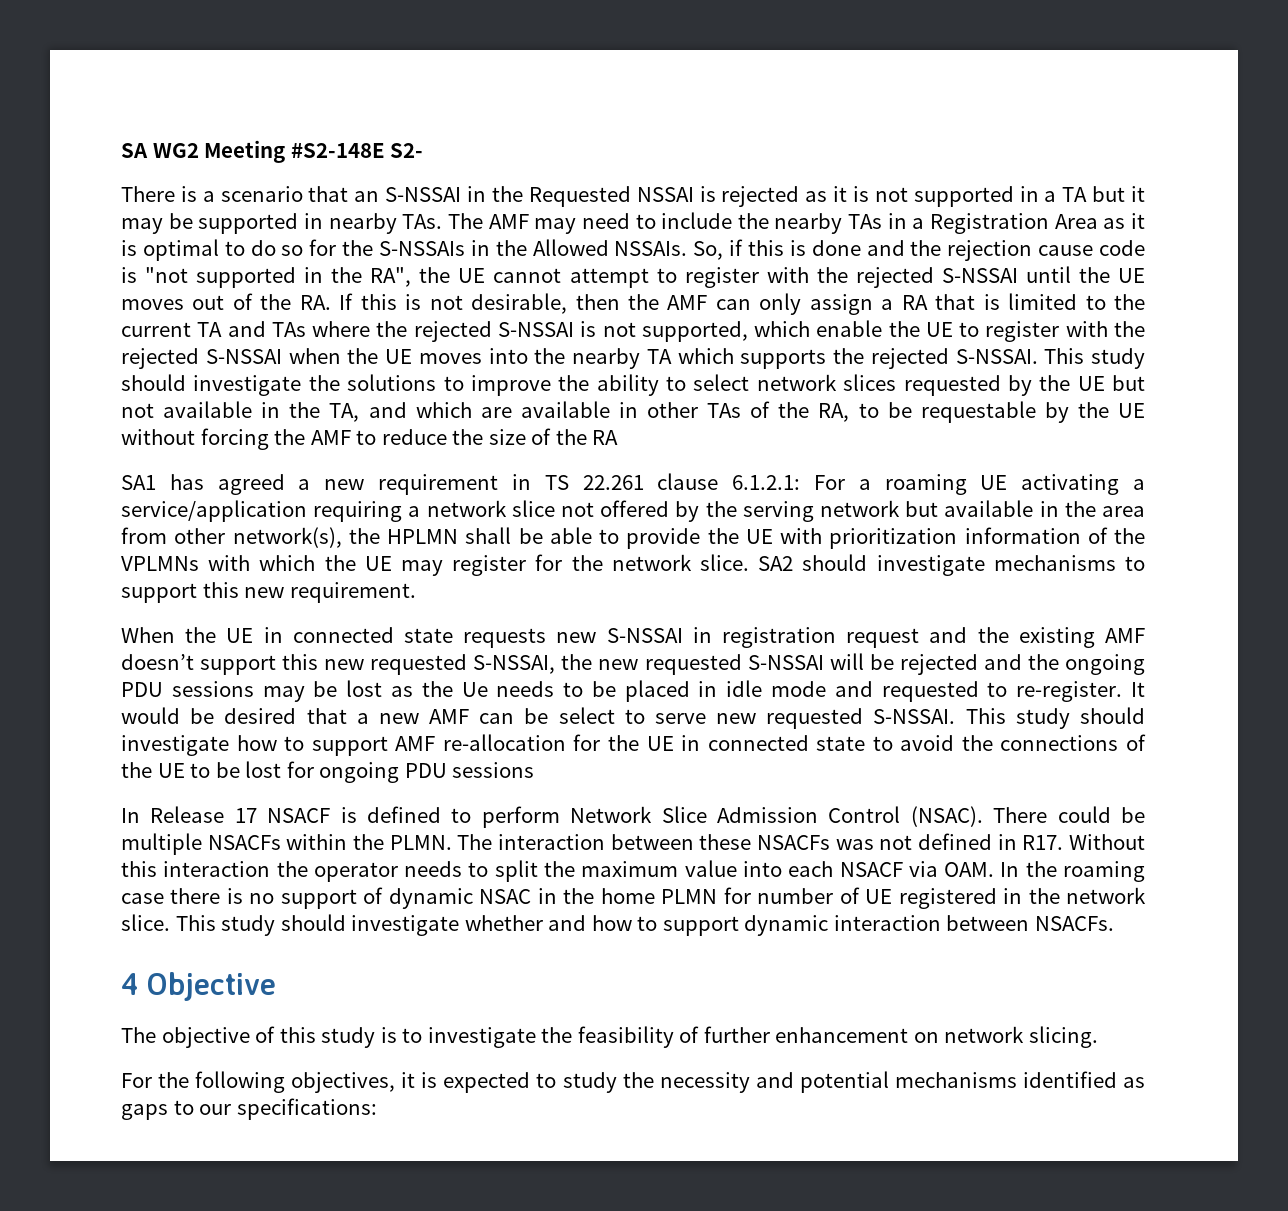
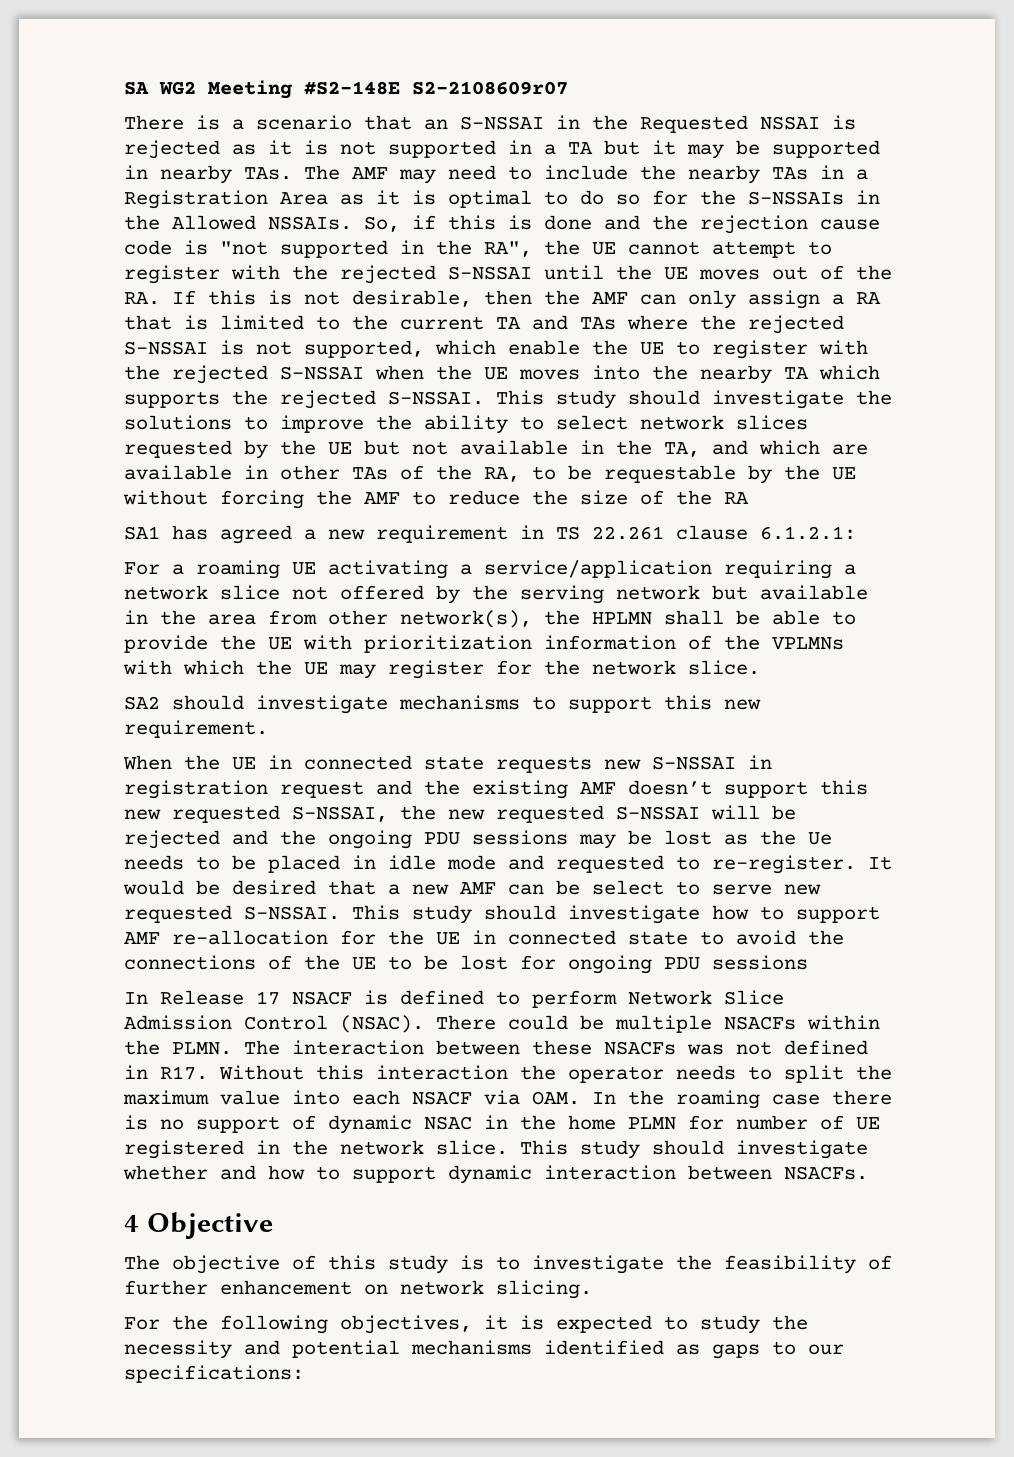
[390,143,424,158] S2- -> [412,81,568,95] S2-2108609r07
(801, 482) none -> (856, 533) //
(749, 562) none -> (760, 667) //

